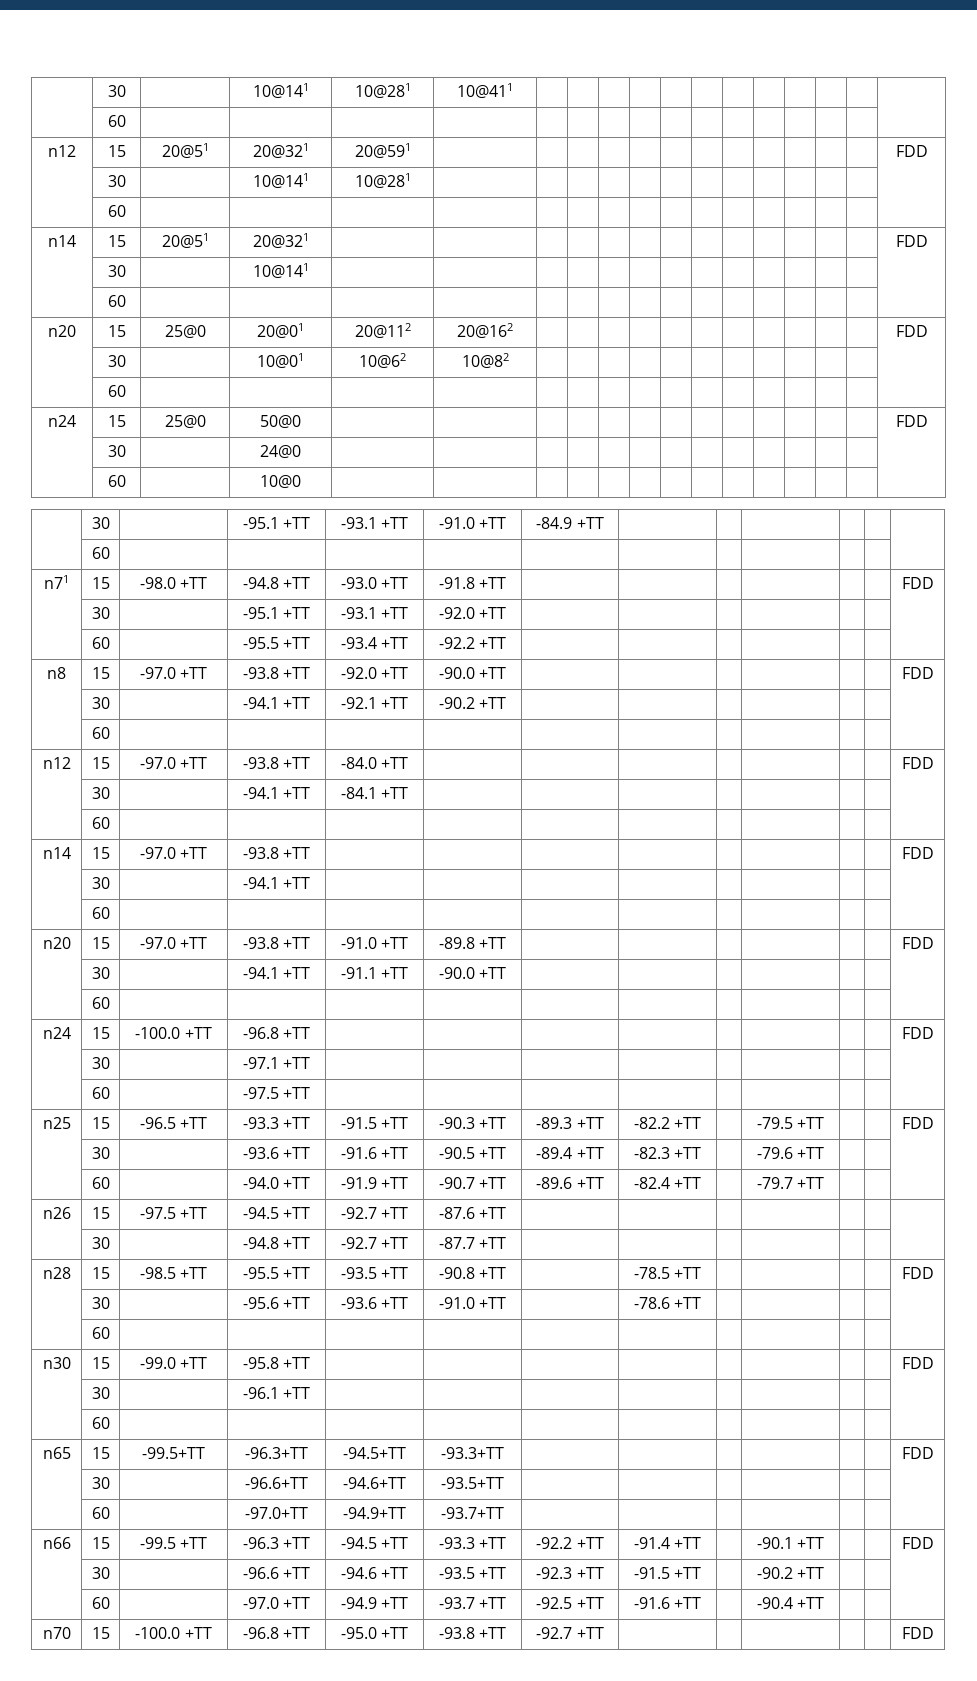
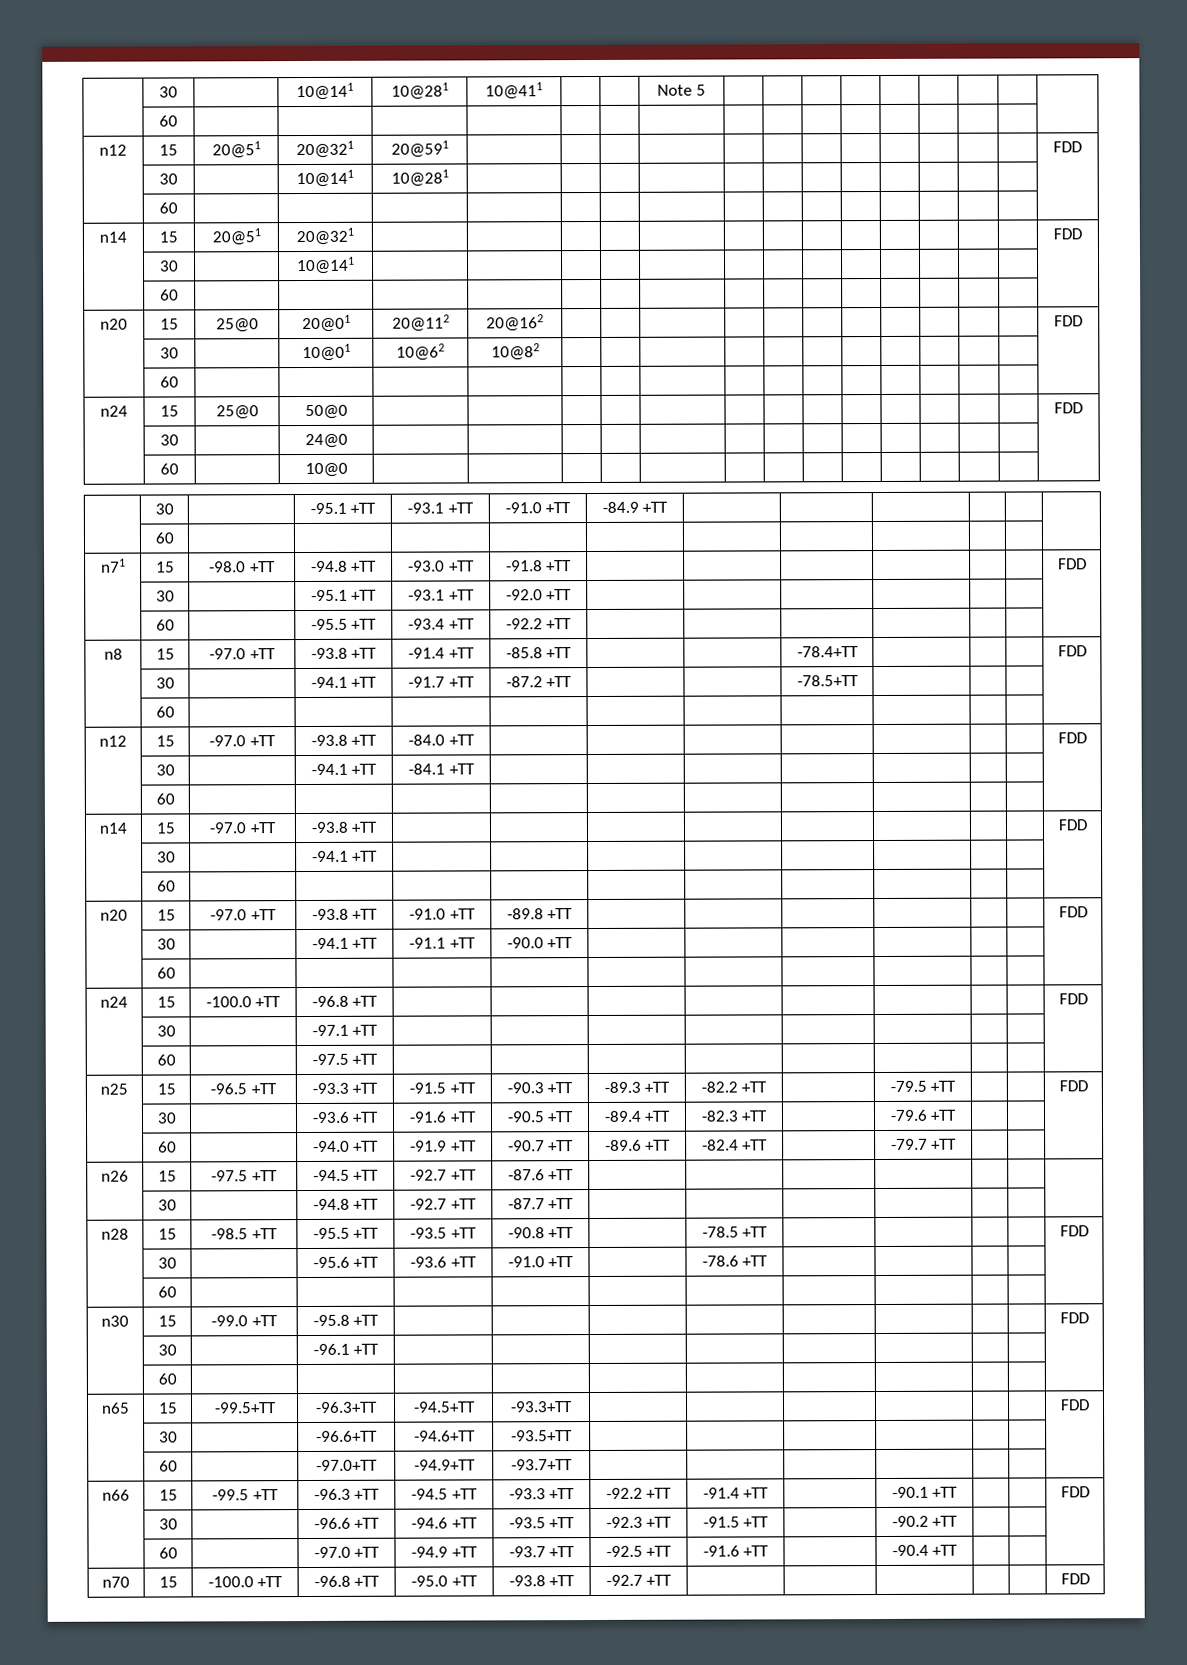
(513, 90) none -> [657,84,706,96] Note 5
[340,667,409,679] [438,667,507,679] [901,667,934,679] [91,697,110,709] [242,697,311,709] [340,697,409,709] [438,697,507,709] -92.0 +TT | -90.0 +TT | | | | | | | FDD // | 30 | | -94.1 +TT | -92.1 +TT | -90.2 +TT | | | -> [408,647,475,659] [505,647,573,659] [796,646,859,658] [1057,645,1087,657] [155,677,175,689] [310,676,378,688] [408,676,475,688] [505,676,573,688] [796,675,859,687] -91.4 +TT | -85.8 +TT | | | -78.4+TT | | | | FDD // | 30 | | -94.1 +TT | -91.7 +TT | -87.2 +TT | | | -78.5+TT

